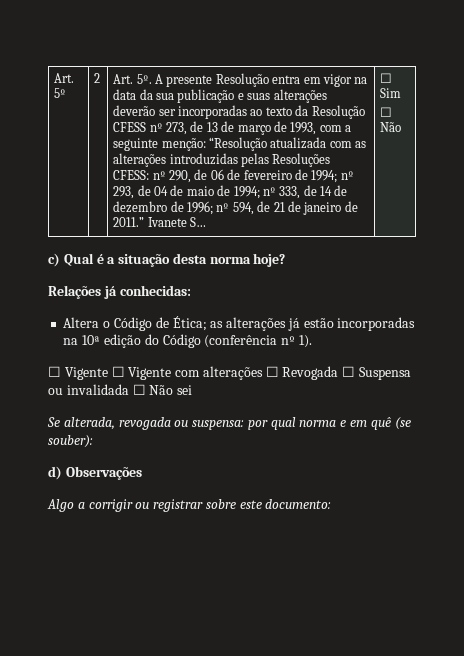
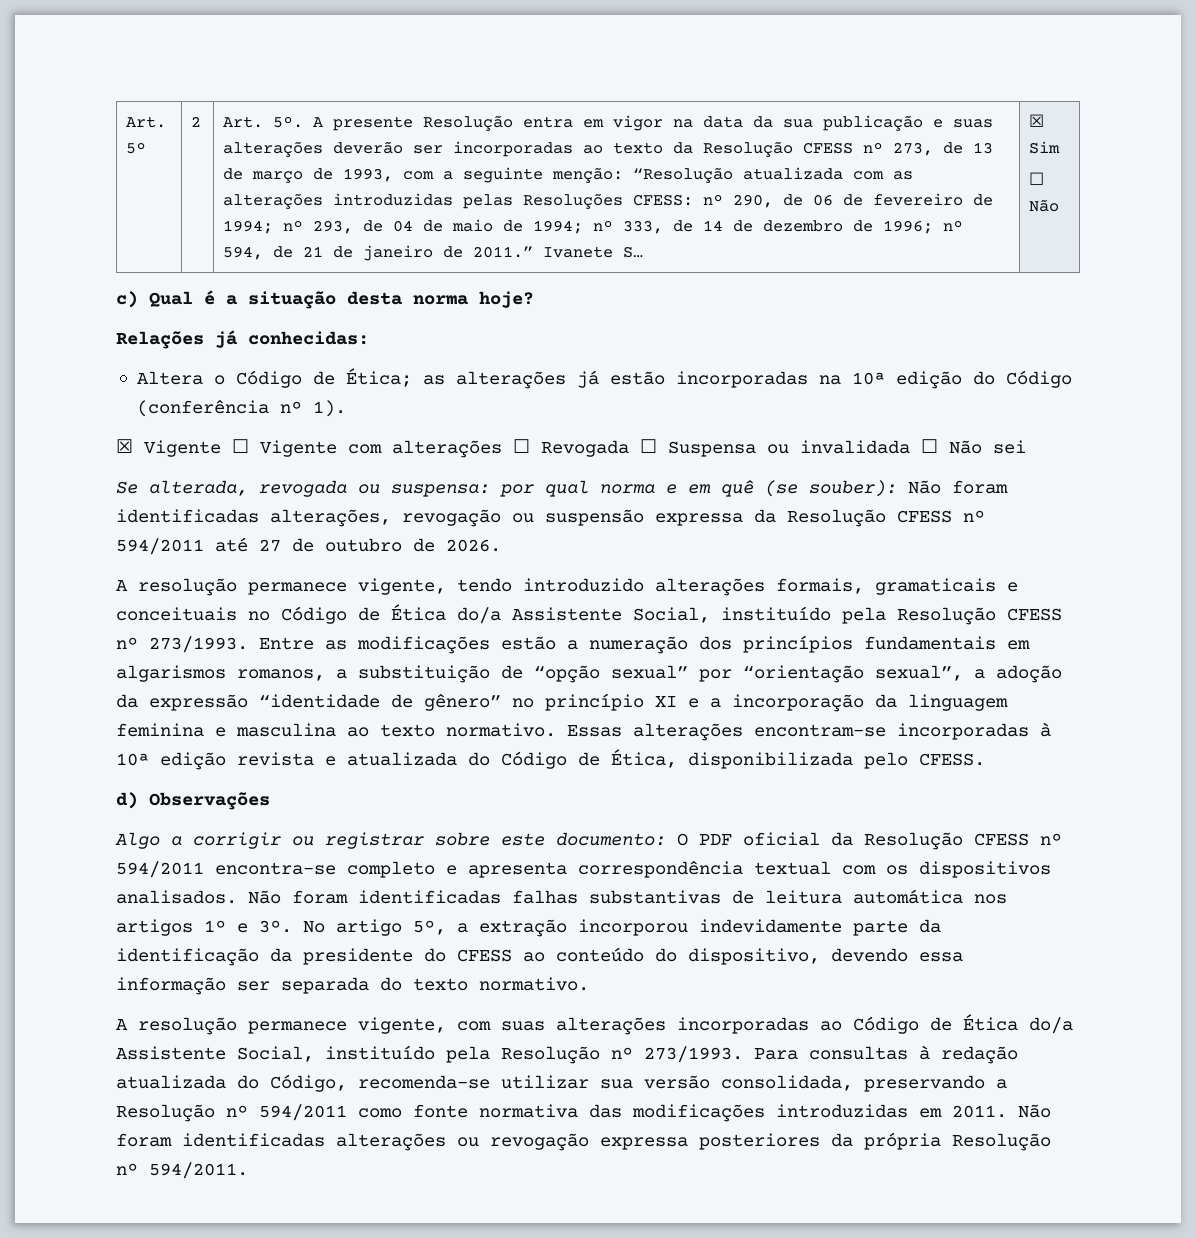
[380,73,393,83] ☐ -> [1029,114,1045,127] ☒
[48,366,61,377] ☐ -> [116,439,133,453] ☒
(93, 441) none -> [908,480,1008,494] [116,509,985,527] [116,537,501,555] [116,578,1018,596] [116,604,1062,625] [116,635,1030,654] [116,665,1062,683] [116,693,1008,712] [116,722,1051,741] [116,749,985,770] Não foram identificadas alterações, revogação ou suspensão expressa da Resolução CFESS nº 594/2011 até 27 de outubro de 2026. // A resolução permanece vigente, tendo introduzido alterações formais, gramaticais e conceituais no Código de Ética do/a Assistente Social, instituído pela Resolução CFESS nº 273/1993. Entre as modificações estão a numeração dos princípios fundamentais em algarismos romanos, a substituição de “opção sexual” por “orientação sexual”, a adoção da expressão “identidade de gênero” no princípio XI e a incorporação da linguagem feminina e masculina ao texto normativo. Essas alterações encontram-se incorporadas à 10ª edição revista e atualizada do Código de Ética, disponibilizada pelo CFESS.
(332, 504) none -> [677,832,1062,850] [116,861,1051,878] [116,889,1007,904] [116,919,941,937] [116,947,963,966] [116,977,589,995] [116,1014,1073,1035] [116,1045,1018,1064] [116,1074,1007,1092] [116,1104,1051,1122] [116,1132,1051,1151] [116,1162,248,1179] O PDF oficial da Resolução CFESS nº 594/2011 encontra-se completo e apresenta correspondência textual com os dispositivos analisados. Não foram identificadas falhas substantivas de leitura automática nos artigos 1º e 3º. No artigo 5º, a extração incorporou indevidamente parte da identificação da presidente do CFESS ao conteúdo do dispositivo, devendo essa informação ser separada do texto normativo. // A resolução permanece vigente, com suas alterações incorporadas ao Código de Ética do/a Assistente Social, instituído pela Resolução nº 273/1993. Para consultas à redação atualizada do Código, recomenda-se utilizar sua versão consolidada, preservando a Resolução nº 594/2011 como fonte normativa das modificações introduzidas em 2011. Não foram identificadas alterações ou revogação expressa posteriores da própria Resolução nº 594/2011.

